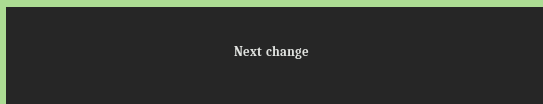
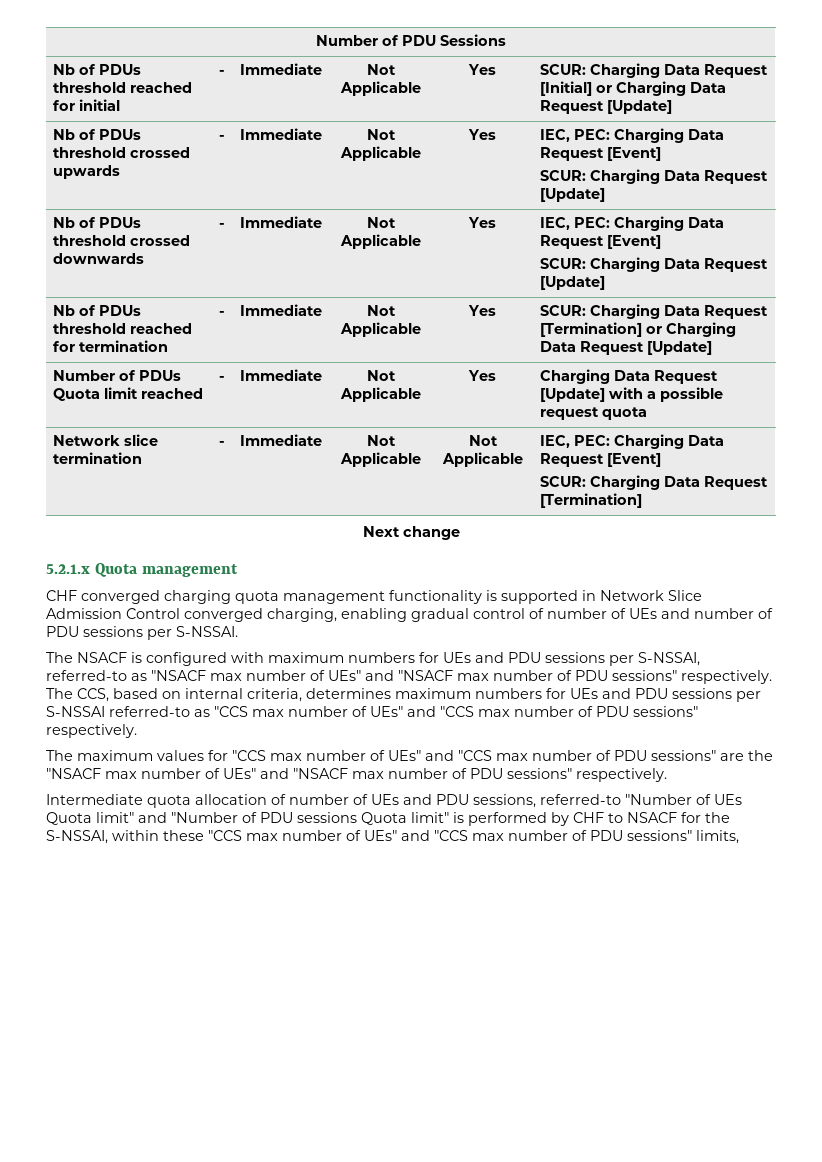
[234,45,309,59] Next change -> [316,34,506,46] [52,64,141,75] [52,82,192,93] [52,99,120,111] [219,70,225,75] [240,63,322,75] [366,64,396,75] [339,81,421,96] [468,64,496,75] [539,63,768,78] [539,81,726,96] [539,100,672,114] [52,129,141,140] [52,147,190,158] [52,165,120,179] [219,135,225,140] [240,128,322,140] [366,129,396,140] [339,146,421,161] [468,129,496,140] [539,128,724,143] [539,147,661,161] [539,169,768,184] [539,188,605,202] [52,217,141,228] [52,235,190,246] [52,253,144,264] [219,223,225,228] [240,216,322,228] [366,217,396,228] [339,234,421,249] [468,217,496,228] [539,216,724,231] [539,235,661,249] [539,257,768,272] [539,276,605,290] [52,305,141,316] [52,323,192,334] [52,340,168,352] [219,311,225,316] [240,304,322,316] [366,305,396,316] [339,322,421,337] [468,305,496,316] [539,304,768,319] [539,322,736,337] [539,341,712,355] [52,370,181,381] [52,387,203,401] [219,376,225,381] [240,369,322,381] [366,370,396,381] [339,387,421,402] [468,370,496,381] [539,369,718,384] [539,387,723,402] [539,407,647,420] [52,434,158,446] [52,452,142,464] [219,441,225,446] [240,434,322,446] [366,435,396,446] [339,452,421,467] [468,435,498,446] [441,452,523,467] [539,434,724,449] [539,453,661,467] [539,475,768,490] [539,493,642,508] [362,526,460,540] [46,563,238,577] [46,590,702,604] [46,608,773,622] [46,626,238,640] [46,652,700,666] [46,670,772,684] [46,688,761,702] [46,706,698,717] [46,724,137,738] [46,750,773,761] [46,768,667,782] [46,794,742,808] [46,812,730,826] [46,830,739,844] Number of PDU Sessions // Nb of PDUs threshold reached for initial | - | Immediate | Not Applicable | Yes | SCUR: Charging Data Request [Initial] or Charging Data Request [Update] // Nb of PDUs threshold crossed upwards | - | Immediate | Not Applicable | Yes | IEC, PEC: Charging Data Request [Event] // SCUR: Charging Data Request [Update] // Nb of PDUs threshold crossed downwards | - | Immediate | Not Applicable | Yes | IEC, PEC: Charging Data Request [Event] // SCUR: Charging Data Request [Update] // Nb of PDUs threshold reached for termination | - | Immediate | Not Applicable | Yes | SCUR: Charging Data Request [Termination] or Charging Data Request [Update] // Number of PDUs Quota limit reached | - | Immediate | Not Applicable | Yes | Charging Data Request [Update] with a possible request quota // Network slice termination | - | Immediate | Not Applicable | Not Applicable | IEC, PEC: Charging Data Request [Event] // SCUR: Charging Data Request [Termination] // Next change // 5.2.1.x Quota management // CHF converged charging quota management functionality is supported in Network Slice Admission Control converged charging, enabling gradual control of number of UEs and number of PDU sessions per S-NSSAI. // The NSACF is configured with maximum numbers for UEs and PDU sessions per S-NSSAI, referred-to as "NSACF max number of UEs" and "NSACF max number of PDU sessions" respectively. The CCS, based on internal criteria, determines maximum numbers for UEs and PDU sessions per S-NSSAI referred-to as "CCS max number of UEs" and "CCS max number of PDU sessions" respectively. // The maximum values for "CCS max number of UEs" and "CCS max number of PDU sessions" are the "NSACF max number of UEs" and "NSACF max number of PDU sessions" respectively. // Intermediate quota allocation of number of UEs and PDU sessions, referred-to "Number of UEs Quota limit" and "Number of PDU sessions Quota limit" is performed by CHF to NSACF for the S-NSSAI, within these "CCS max number of UEs" and "CCS max number of PDU sessions" limits,

